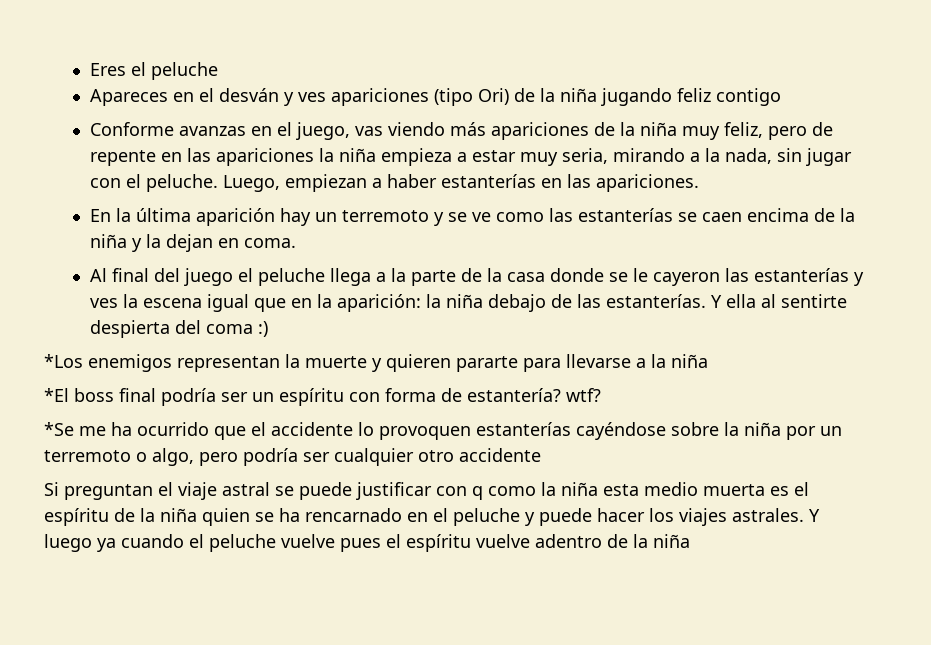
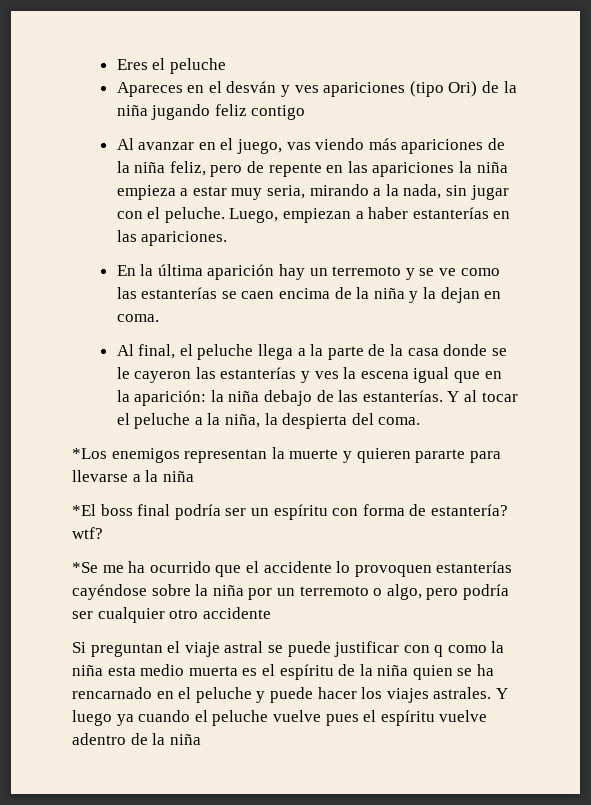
[89,122,246,136] Conforme avanzas -> [116,138,195,150] Al avanzar
[681,126,720,140] muy -> (166, 167) none
[111,268,233,286] final del juego -> [138,344,176,359] final,
[725,294,847,308] [89,320,268,338] ella al sentirte despierta del coma :) -> [463,390,518,402] [116,413,421,429] al tocar el peluche a la niña, la despierta del coma.

